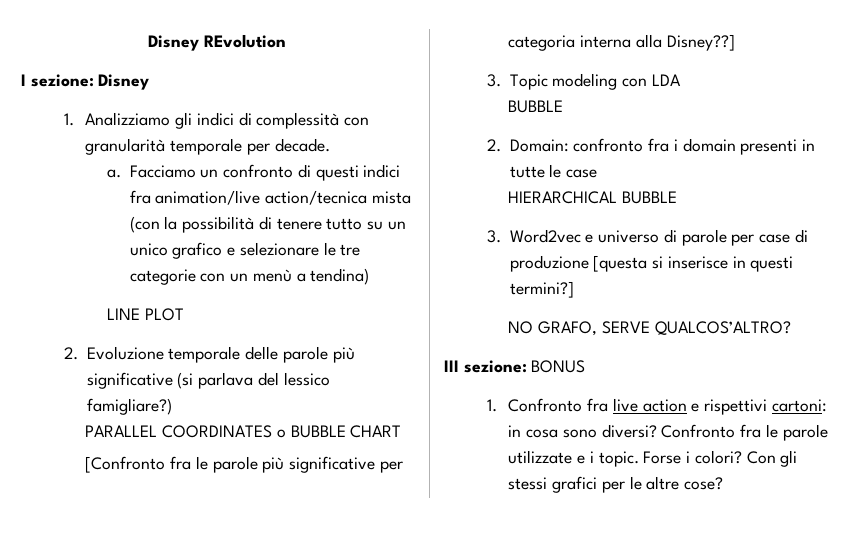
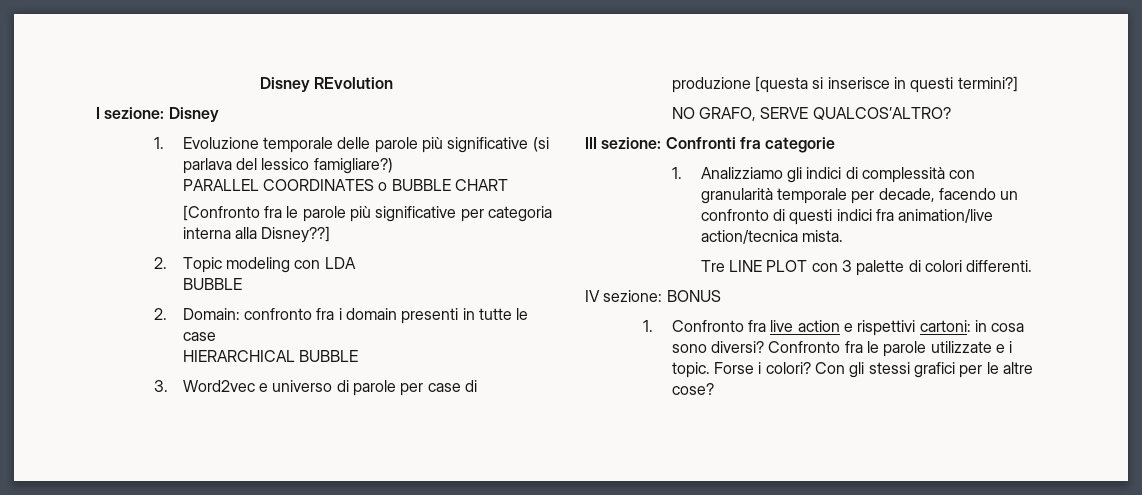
[85,112,370,129] [85,138,330,155] [106,164,401,181] [129,190,411,205] [129,216,406,233] [129,242,361,259] [129,268,370,285] [106,308,184,321] [63,347,78,360] Analizziamo gli indici di complessità con granularità temporale per decade. // a. Facciamo un confronto di questi indici fra animation/live action/tecnica mista (con la possibilità di tenere tutto su un unico grafico e selezionare le tre categorie con un menù a tendina) // LINE PLOT // 2. -> (164, 143) none
[486,74,501,87] 3. -> [153,257,167,269] 2.
(527, 366) none -> [665,137,836,153] [671,167,976,183] [700,188,1019,204] [700,209,994,225] [700,230,844,244] [700,260,1033,276] [585,290,663,302] Confronti fra categorie // 1. Analizziamo gli indici di complessità con granularità temporale per decade, facendo un confronto di questi indici fra animation/live action/tecnica mista. // Tre LINE PLOT con 3 palette di colori differenti. // IV sezione:

